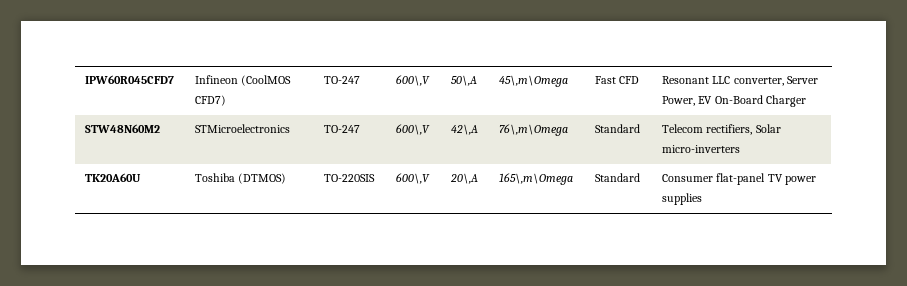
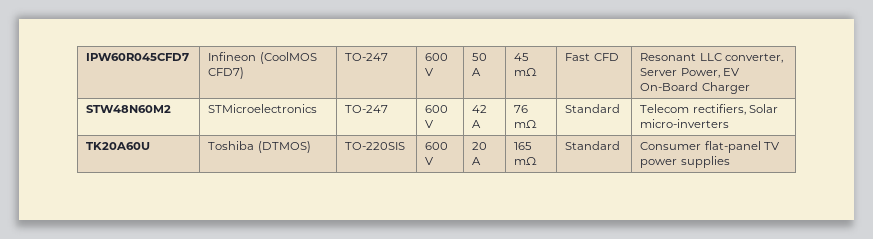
[396,75,431,86] [451,75,478,86] [499,75,569,87] 600\,V | 50\,A | 45\,m\Omega -> [425,53,449,61] [425,68,434,76] [472,53,488,61] [472,68,482,76] [514,53,530,61] [514,68,538,76] 600 V | 50 A | 45 mΩ
[396,124,431,135] [451,124,479,135] [499,124,569,136] 600\,V | 42\,A | 76\,m\Omega -> [425,105,449,113] [425,120,434,128] [472,105,488,113] [472,120,482,128] [514,105,529,113] [514,120,538,128] 600 V | 42 A | 76 mΩ
[396,173,431,184] [450,173,479,184] [499,173,574,185] 600\,V | 20\,A | 165\,m\Omega -> [425,142,449,150] [425,157,434,165] [472,142,488,150] [472,157,482,165] [514,142,533,150] [514,157,538,165] 600 V | 20 A | 165 mΩ

